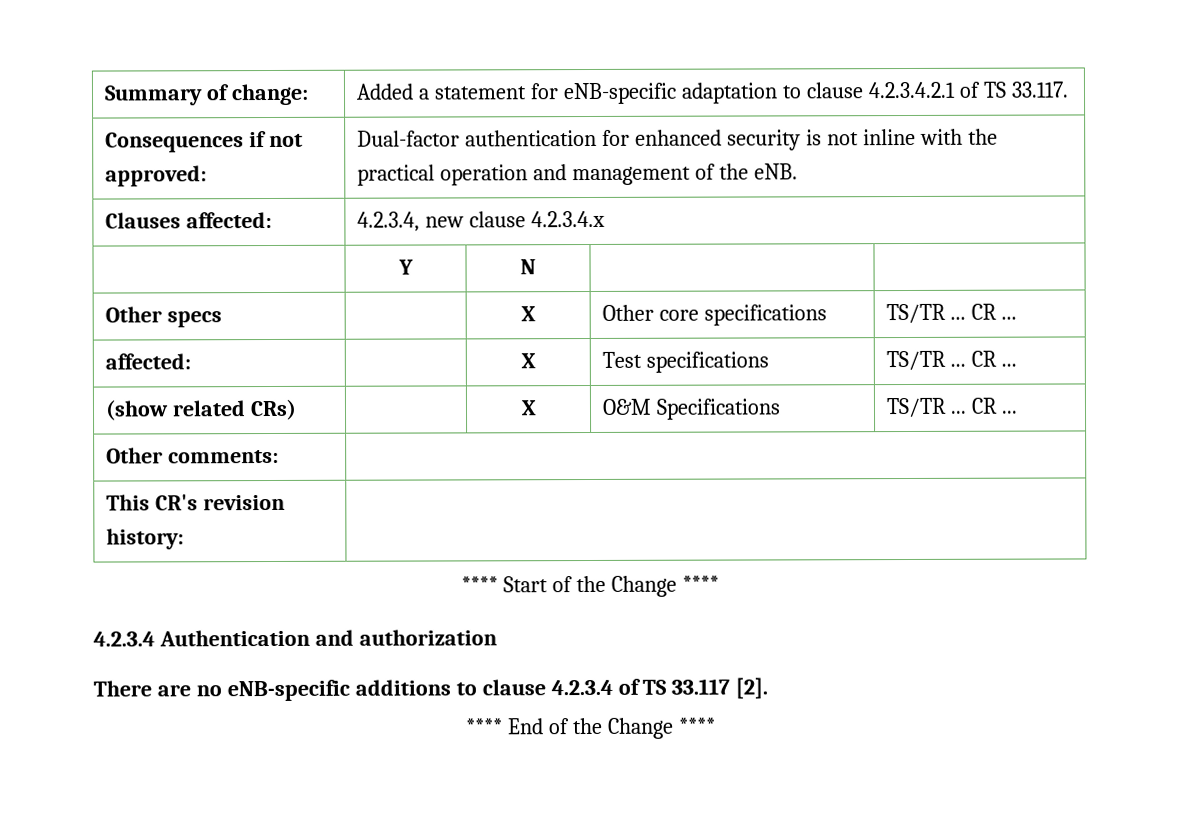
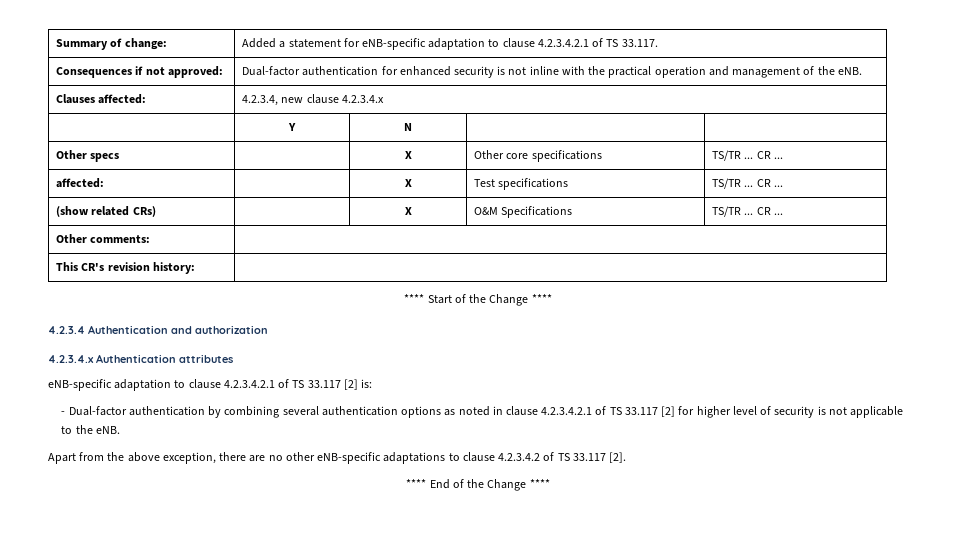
[93,679,613,702] There are no eNB-specific additions to clause 4.2.3.4 -> [48,354,233,363] [48,379,373,391] [61,406,904,418] [61,425,120,434] [48,452,541,464] 4.2.3.4.x Authentication attributes // eNB-specific adaptation to clause 4.2.3.4.2.1 of TS 33.117 [2] is: // - Dual-factor authentication by combining several authentication options as noted in clause 4.2.3.4.2.1 of TS 33.117 [2] for higher level of security is not applicable to the eNB. // Apart from the above exception, there are no other eNB-specific adaptations to clause 4.2.3.4.2

